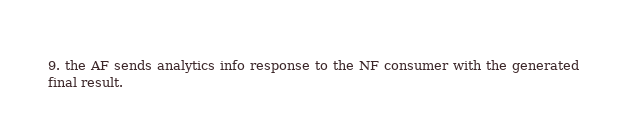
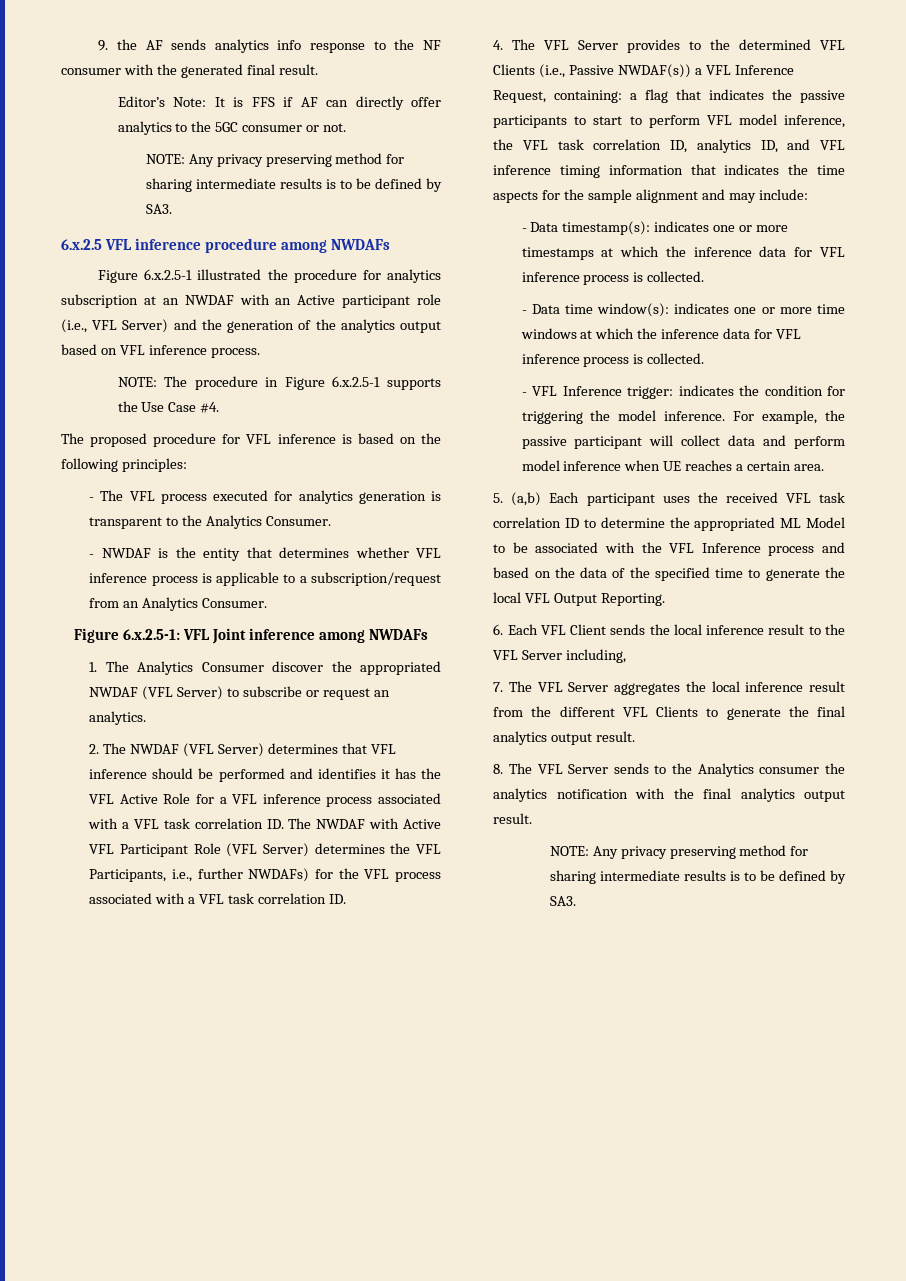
(123, 82) none -> [117,96,441,110] [117,121,347,135] [145,153,405,167] [145,178,443,192] [145,204,172,214] [61,238,390,253] [98,269,442,283] [61,294,441,308] [61,319,441,333] [61,344,260,358] [117,376,441,390] [117,401,220,413] [61,433,441,447] [61,458,187,472] [89,490,441,504] [89,515,331,529] [89,547,441,561] [89,572,441,586] [89,597,268,611] [74,628,428,644] [89,661,441,675] [89,686,390,700] [89,711,147,725] [89,743,396,757] [89,768,442,782] [89,793,441,807] [88,818,441,829] [89,843,441,857] [89,868,442,882] [89,893,346,904] [493,39,845,53] [493,64,794,78] [493,89,845,103] [493,114,845,128] [493,139,845,153] [493,164,845,178] [493,189,808,203] [521,221,789,235] [521,246,846,260] [521,271,705,285] [521,303,845,317] [520,328,801,339] [521,353,705,367] [521,385,845,399] [521,410,845,424] [521,435,845,449] [521,460,824,471] [493,492,845,506] [493,517,845,531] [493,542,845,556] [493,567,845,581] [493,592,666,606] [493,624,845,635] [493,649,627,663] [493,681,845,695] [493,706,845,720] [493,731,636,745] [493,763,845,777] [493,788,845,802] [493,813,533,824] [549,845,809,859] [549,870,847,884] [549,896,576,906] // Editor’s Note: It is FFS if AF can directly offer analytics to the 5GC consumer or not. // NOTE: Any privacy preserving method for sharing intermediate results is to be defined by SA3. // 6.x.2.5 VFL inference procedure among NWDAFs // Figure 6.x.2.5-1 illustrated the procedure for analytics subscription at an NWDAF with an Active participant role (i.e., VFL Server) and the generation of the analytics output based on VFL inference process. // NOTE: The procedure in Figure 6.x.2.5-1 supports the Use Case #4. // The proposed procedure for VFL inference is based on the following principles: // - The VFL process executed for analytics generation is transparent to the Analytics Consumer. // - NWDAF is the entity that determines whether VFL inference process is applicable to a subscription/request from an Analytics Consumer. // Figure 6.x.2.5-1: VFL Joint inference among NWDAFs // 1. The Analytics Consumer discover the appropriated NWDAF (VFL Server) to subscribe or request an analytics. // 2. The NWDAF (VFL Server) determines that VFL inference should be performed and identifies it has the VFL Active Role for a VFL inference process associated with a VFL task correlation ID. The NWDAF with Active VFL Participant Role (VFL Server) determines the VFL Participants, i.e., further NWDAFs) for the VFL process associated with a VFL task correlation ID. // 4. The VFL Server provides to the determined VFL Clients (i.e., Passive NWDAF(s)) a VFL Inference Request, containing: a flag that indicates the passive participants to start to perform VFL model inference, the VFL task correlation ID, analytics ID, and VFL inference timing information that indicates the time aspects for the sample alignment and may include: // - Data timestamp(s): indicates one or more timestamps at which the inference data for VFL inference process is collected. // - Data time window(s): indicates one or more time windows at which the inference data for VFL inference process is collected. // - VFL Inference trigger: indicates the condition for triggering the model inference. For example, the passive participant will collect data and perform model inference when UE reaches a certain area. // 5. (a,b) Each participant uses the received VFL task correlation ID to determine the appropriated ML Model to be associated with the VFL Inference process and based on the data of the specified time to generate the local VFL Output Reporting. // 6. Each VFL Client sends the local inference result to the VFL Server including, // 7. The VFL Server aggregates the local inference result from the different VFL Clients to generate the final analytics output result. // 8. The VFL Server sends to the Analytics consumer the analytics notification with the final analytics output result. // NOTE: Any privacy preserving method for sharing intermediate results is to be defined by SA3.

